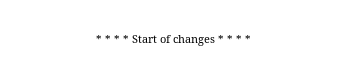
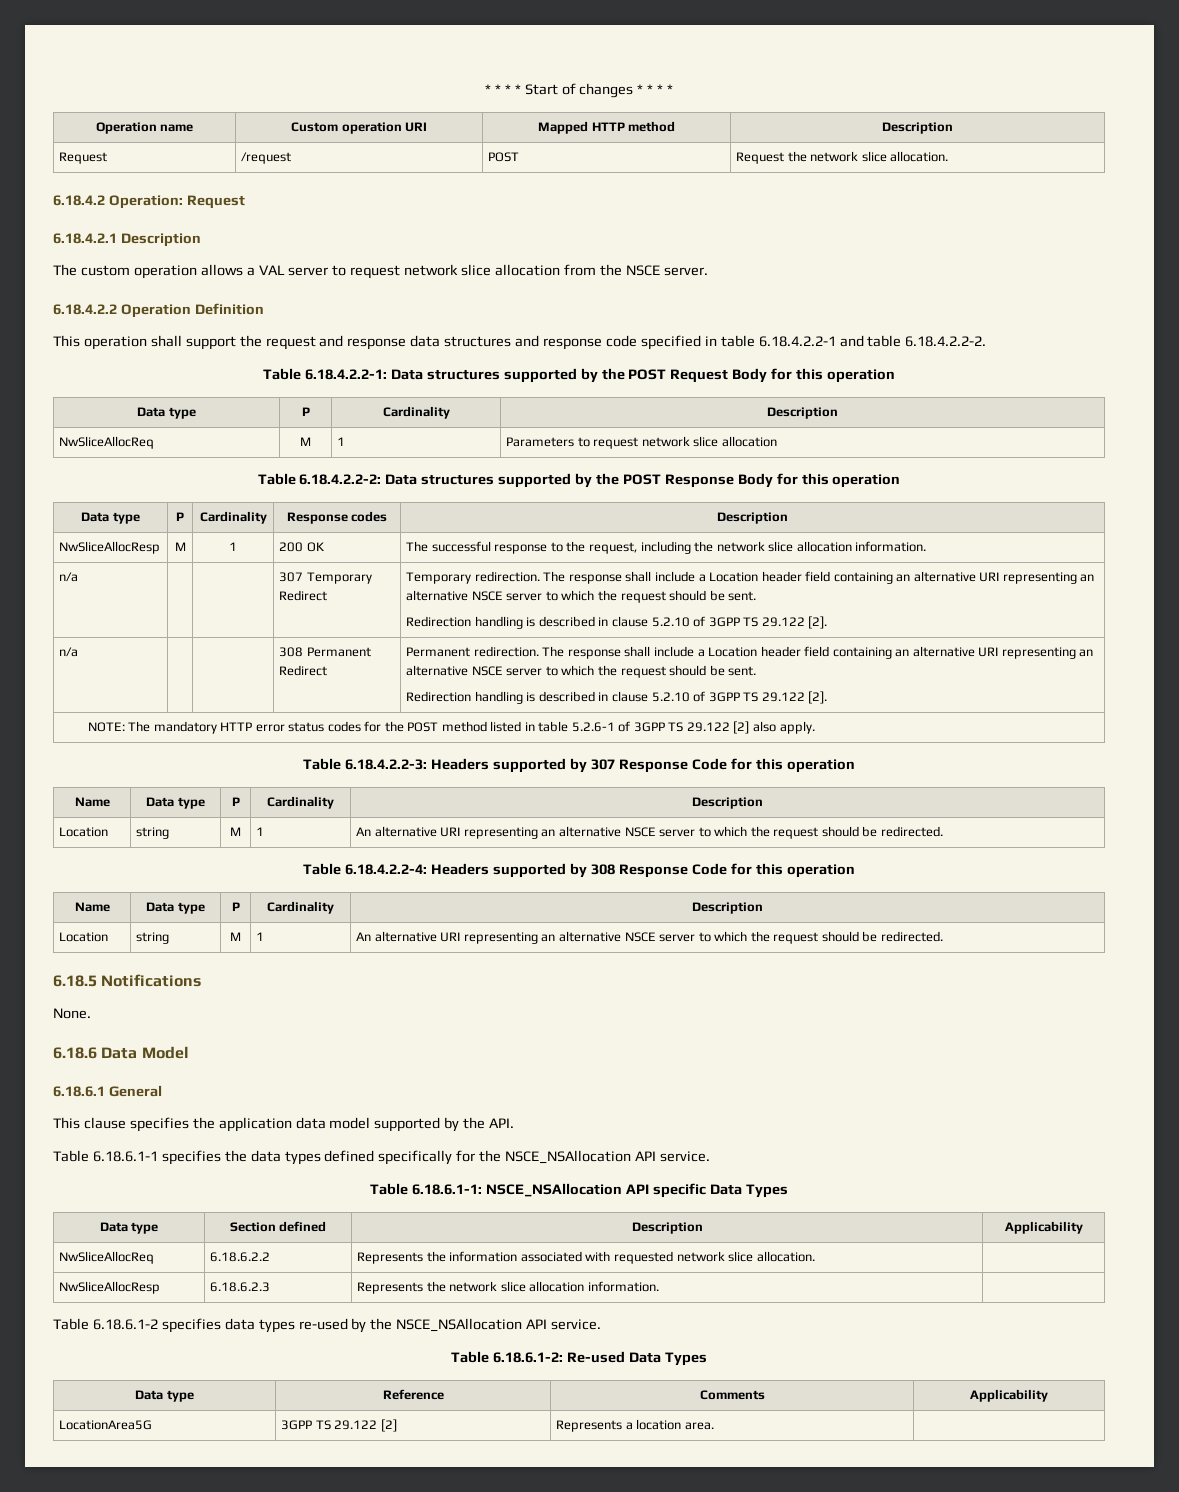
(251, 39) none -> [95,122,194,134] [290,122,428,134] [537,121,676,134] [882,122,953,134] [59,152,108,164] [241,152,292,164] [488,152,520,162] [736,151,949,164] [53,195,245,209] [53,233,201,247] [53,264,708,279] [53,303,264,318] [53,335,987,350] [263,368,895,383] [137,407,196,419] [301,407,310,416] [382,406,450,419] [767,407,838,419] [59,436,155,449] [300,437,311,446] [337,437,346,446] [506,436,777,449] [257,473,901,488] [81,512,140,524] [176,512,184,521] [199,511,267,524] [286,511,388,524] [717,512,788,524] [59,541,161,554] [174,542,186,551] [229,542,237,551] [279,542,325,552] [406,541,927,554] [59,572,79,582] [279,572,372,584] [279,590,328,601] [406,571,1095,584] [406,590,757,603] [406,616,828,629] [59,647,79,657] [279,647,371,657] [279,665,328,676] [406,646,1094,659] [406,665,757,678] [406,691,828,704] [87,721,815,734] [303,758,855,773] [74,797,110,807] [146,797,205,809] [231,797,240,806] [267,796,334,809] [692,797,763,809] [59,827,109,837] [136,827,170,839] [230,827,241,836] [256,827,265,836] [356,826,943,839] [303,863,855,878] [74,902,110,912] [146,902,205,914] [231,902,240,911] [267,901,334,914] [692,902,763,914] [59,932,109,942] [136,932,170,944] [230,932,241,941] [256,932,265,941] [356,931,943,944] [53,974,202,987] [53,1008,91,1019] [53,1046,189,1059] [53,1085,162,1097] [53,1117,515,1132] [53,1150,710,1165] [370,1183,788,1198] [99,1222,159,1234] [229,1221,327,1232] [631,1222,703,1234] [1004,1221,1083,1234] [59,1251,155,1264] [210,1252,271,1262] [357,1251,815,1264] [59,1281,161,1294] [210,1282,271,1292] [357,1281,659,1294] [53,1318,602,1333] [451,1351,707,1366] [135,1390,194,1402] [382,1389,444,1400] [699,1390,765,1400] [970,1389,1048,1402] [59,1420,153,1430] [281,1419,397,1432] [556,1419,714,1432] // Operation name | Custom operation URI | Mapped HTTP method | Description // Request | /request | POST | Request the network slice allocation. // 6.18.4.2 Operation: Request // 6.18.4.2.1 Description // The custom operation allows a VAL server to request network slice allocation from the NSCE server. // 6.18.4.2.2 Operation Definition // This operation shall support the request and response data structures and response code specified in table 6.18.4.2.2-1 and table 6.18.4.2.2-2. // Table 6.18.4.2.2-1: Data structures supported by the POST Request Body for this operation // Data type | P | Cardinality | Description // NwSliceAllocReq | M | 1 | Parameters to request network slice allocation // Table 6.18.4.2.2-2: Data structures supported by the POST Response Body for this operation // Data type | P | Cardinality | Response codes | Description // NwSliceAllocResp | M | 1 | 200 OK | The successful response to the request, including the network slice allocation information. // n/a | | | 307 Temporary Redirect | Temporary redirection. The response shall include a Location header field containing an alternative URI representing an alternative NSCE server to which the request should be sent. // Redirection handling is described in clause 5.2.10 of 3GPP TS 29.122 [2]. // n/a | | | 308 Permanent Redirect | Permanent redirection. The response shall include a Location header field containing an alternative URI representing an alternative NSCE server to which the request should be sent. // Redirection handling is described in clause 5.2.10 of 3GPP TS 29.122 [2]. // NOTE: The mandatory HTTP error status codes for the POST method listed in table 5.2.6-1 of 3GPP TS 29.122 [2] also apply. // Table 6.18.4.2.2-3: Headers supported by 307 Response Code for this operation // Name | Data type | P | Cardinality | Description // Location | string | M | 1 | An alternative URI representing an alternative NSCE server to which the request should be redirected. // Table 6.18.4.2.2-4: Headers supported by 308 Response Code for this operation // Name | Data type | P | Cardinality | Description // Location | string | M | 1 | An alternative URI representing an alternative NSCE server to which the request should be redirected. // 6.18.5 Notifications // None. // 6.18.6 Data Model // 6.18.6.1 General // This clause specifies the application data model supported by the API. // Table 6.18.6.1-1 specifies the data types defined specifically for the NSCE_NSAllocation API service. // Table 6.18.6.1-1: NSCE_NSAllocation API specific Data Types // Data type | Section defined | Description | Applicability // NwSliceAllocReq | 6.18.6.2.2 | Represents the information associated with requested network slice allocation. | // NwSliceAllocResp | 6.18.6.2.3 | Represents the network slice allocation information. | // Table 6.18.6.1-2 specifies data types re-used by the NSCE_NSAllocation API service. // Table 6.18.6.1-2: Re-used Data Types // Data type | Reference | Comments | Applicability // LocationArea5G | 3GPP TS 29.122 [2] | Represents a location area. |

